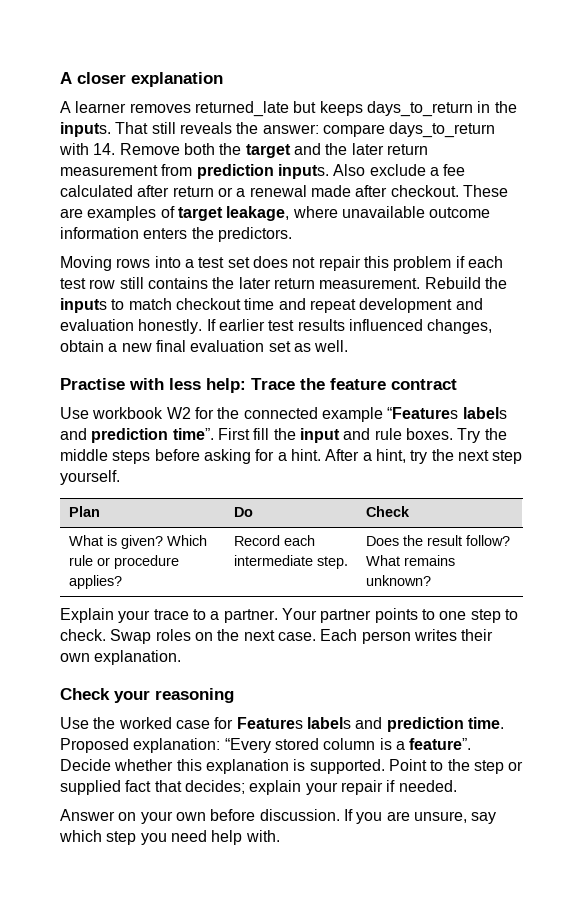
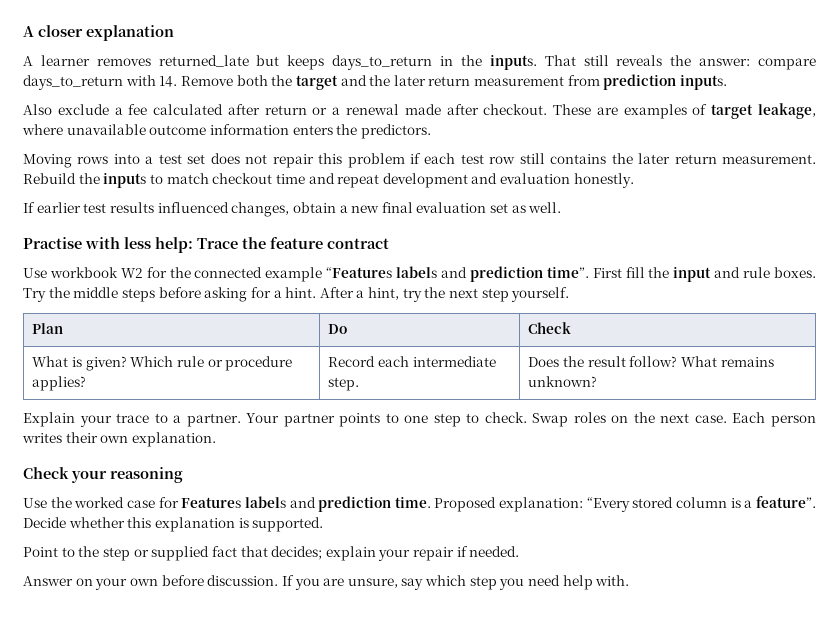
(329, 171) none -> (728, 82) //
(203, 326) none -> (634, 180) //
(385, 766) none -> (324, 524) //

